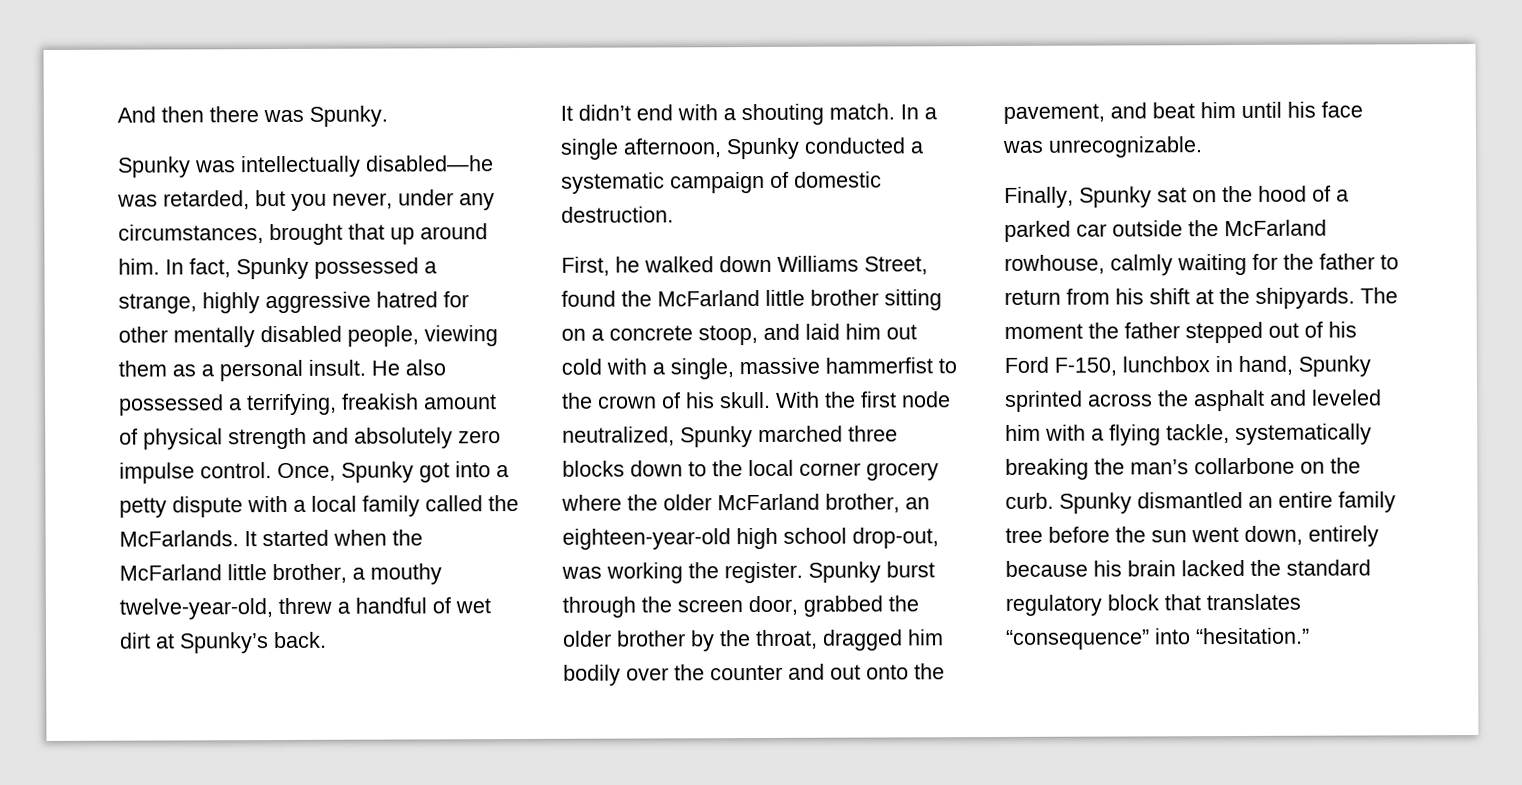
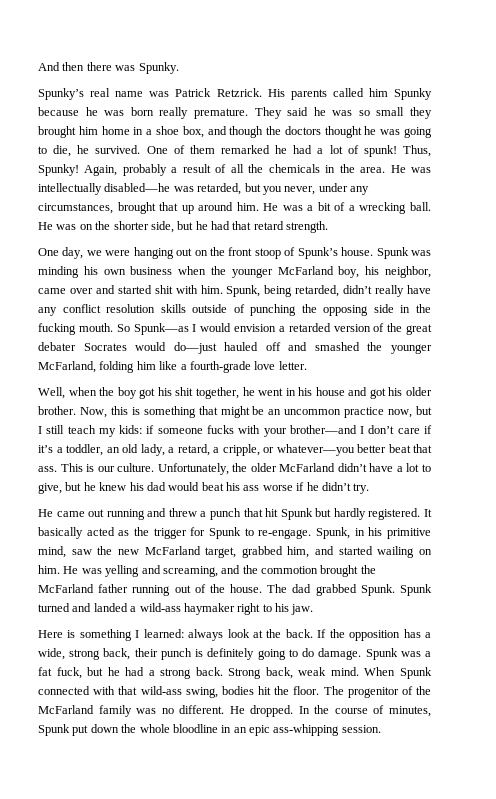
[118,156,191,178] Spunky -> [38,88,432,100] [38,107,432,119] [38,126,432,138] [38,145,432,157] [38,164,406,176] Spunky’s real name was Patrick Retzrick. His parents called him Spunky because he was born really premature. They said he was so small they brought him home in a shoe box, and though the doctors thought he was going to die, he survived. One of them remarked he had a lot of spunk! Thus, Spunky! Again, probably a result of all the chemicals in the area. He
[165,257,437,280] [118,291,469,314] [118,325,498,348] [118,359,446,382] [119,393,497,416] [119,427,501,450] [119,461,509,484] [119,495,519,518] [119,529,423,547] [119,563,442,585] [119,597,491,620] [120,631,327,654] [560,103,937,126] [560,137,923,160] [561,171,882,194] [561,206,674,223] [561,255,928,276] [561,289,942,311] [561,323,917,346] [561,357,957,380] [561,391,951,409] [562,425,898,448] [562,459,939,481] [561,493,930,513] [562,527,939,550] [561,561,935,584] [562,595,919,618] [562,629,944,652] [563,663,945,686] [1003,101,1363,124] [1002,136,1203,158] [1004,185,1349,208] [1004,219,1327,242] [1004,253,1399,276] [1004,287,1398,309] [1004,321,1357,344] [1004,355,1371,377] [1004,389,1382,412] [1005,423,1372,446] [1005,457,1361,480] [1005,491,1396,514] [1005,525,1379,547] [1005,559,1371,577] [1005,593,1301,616] [1005,627,1310,650] In fact, Spunky possessed a strange, highly aggressive hatred for other mentally disabled people, viewing them as a personal insult. He also possessed a terrifying, freakish amount of physical strength and absolutely zero impulse control. Once, Spunky got into a petty dispute with a local family called the McFarlands. It started when the McFarland little brother, a mouthy twelve-year-old, threw a handful of wet dirt at Spunky’s back. // It didn’t end with a shouting match. In a single afternoon, Spunky conducted a systematic campaign of domestic destruction. // First, he walked down Williams Street, found the McFarland little brother sitting on a concrete stoop, and laid him out cold with a single, massive hammerfist to the crown of his skull. With the first node neutralized, Spunky marched three blocks down to the local corner grocery where the older McFarland brother, an eighteen-year-old high school drop-out, was working the register. Spunky burst through the screen door, grabbed the older brother by the throat, dragged him bodily over the counter and out onto the pavement, and beat him until his face was unrecognizable. // Finally, Spunky sat on the hood of a parked car outside the McFarland rowhouse, calmly waiting for the father to return from his shift at the shipyards. The moment the father stepped out of his Ford F-150, lunchbox in hand, Spunky sprinted across the asphalt and leveled him with a flying tackle, systematically breaking the man’s collarbone on the curb. Spunky dismantled an entire family tree before the sun went down, entirely because his brain lacked the standard regulatory block that translates “consequence” into “hesitation.” -> [263,202,432,214] [38,221,329,233] [38,247,431,259] [38,266,432,278] [38,285,432,297] [38,304,432,316] [38,323,432,335] [38,342,432,354] [38,361,307,373] [38,387,432,399] [38,406,433,418] [38,425,432,437] [38,444,432,456] [38,463,432,475] [38,482,370,494] [38,508,432,520] [38,527,432,539] [38,546,432,558] [38,565,376,577] [38,584,433,596] [38,603,314,615] [38,629,431,641] [38,648,431,660] [38,667,433,679] [38,686,431,698] [38,705,431,717] [38,724,381,736] He was a bit of a wrecking ball. He was on the shorter side, but he had that retard strength. // One day, we were hanging out on the front stoop of Spunk’s house. Spunk was minding his own business when the younger McFarland boy, his neighbor, came over and started shit with him. Spunk, being retarded, didn’t really have any conflict resolution skills outside of punching the opposing side in the fucking mouth. So Spunk—as I would envision a retarded version of the great debater Socrates would do—just hauled off and smashed the younger McFarland, folding him like a fourth-grade love letter. // Well, when the boy got his shit together, he went in his house and got his older brother. Now, this is something that might be an uncommon practice now, but I still teach my kids: if someone fucks with your brother—and I don’t care if it’s a toddler, an old lady, a retard, a cripple, or whatever—you better beat that ass. This is our culture. Unfortunately, the older McFarland didn’t have a lot to give, but he knew his dad would beat his ass worse if he didn’t try. // He came out running and threw a punch that hit Spunk but hardly registered. It basically acted as the trigger for Spunk to re-engage. Spunk, in his primitive mind, saw the new McFarland target, grabbed him, and started wailing on him. He was yelling and screaming, and the commotion brought the McFarland father running out of the house. The dad grabbed Spunk. Spunk turned and landed a wild-ass haymaker right to his jaw. // Here is something I learned: always look at the back. If the opposition has a wide, strong back, their punch is definitely going to do damage. Spunk was a fat fuck, but he had a strong back. Strong back, weak mind. When Spunk connected with that wild-ass swing, bodies hit the floor. The progenitor of the McFarland family was no different. He dropped. In the course of minutes, Spunk put down the whole bloodline in an epic ass-whipping session.

